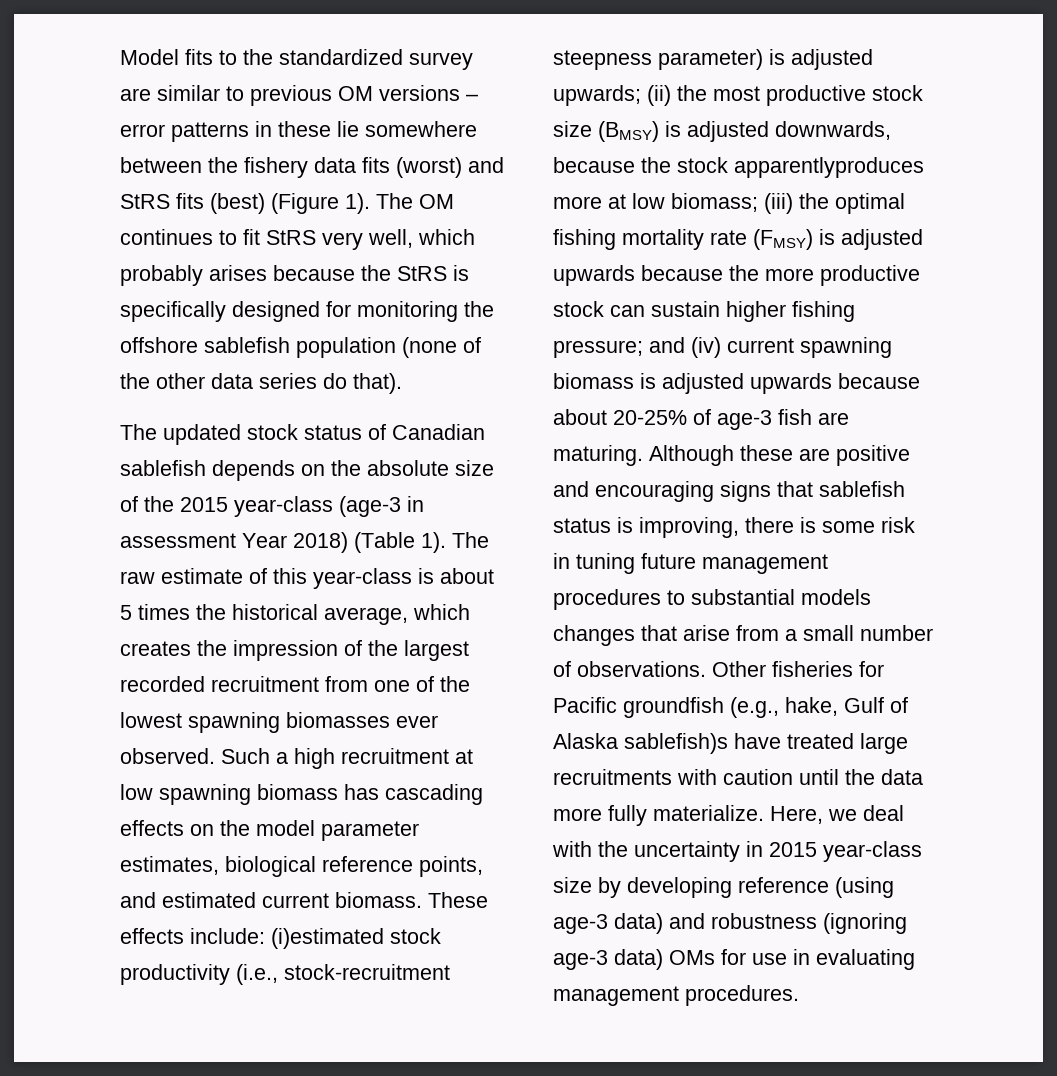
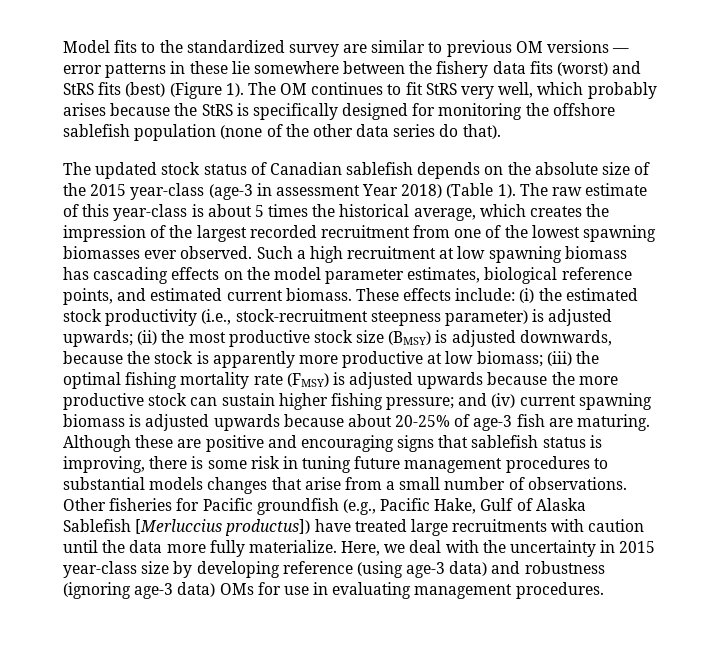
[466,94,478,101] – -> [612,48,630,53] —
[271,928,384,949] (i)estimated -> [519,288,638,303] (i) the estimated
[734,157,924,178] [553,196,602,209] apparentlyproduces more -> [196,351,424,368] is apparently more productive
[785,697,838,716] hake, -> [380,498,477,514] Pacific Hake,
[624,733,728,754] sablefish)s -> [63,519,311,536] Sablefish [Merluccius productus])

